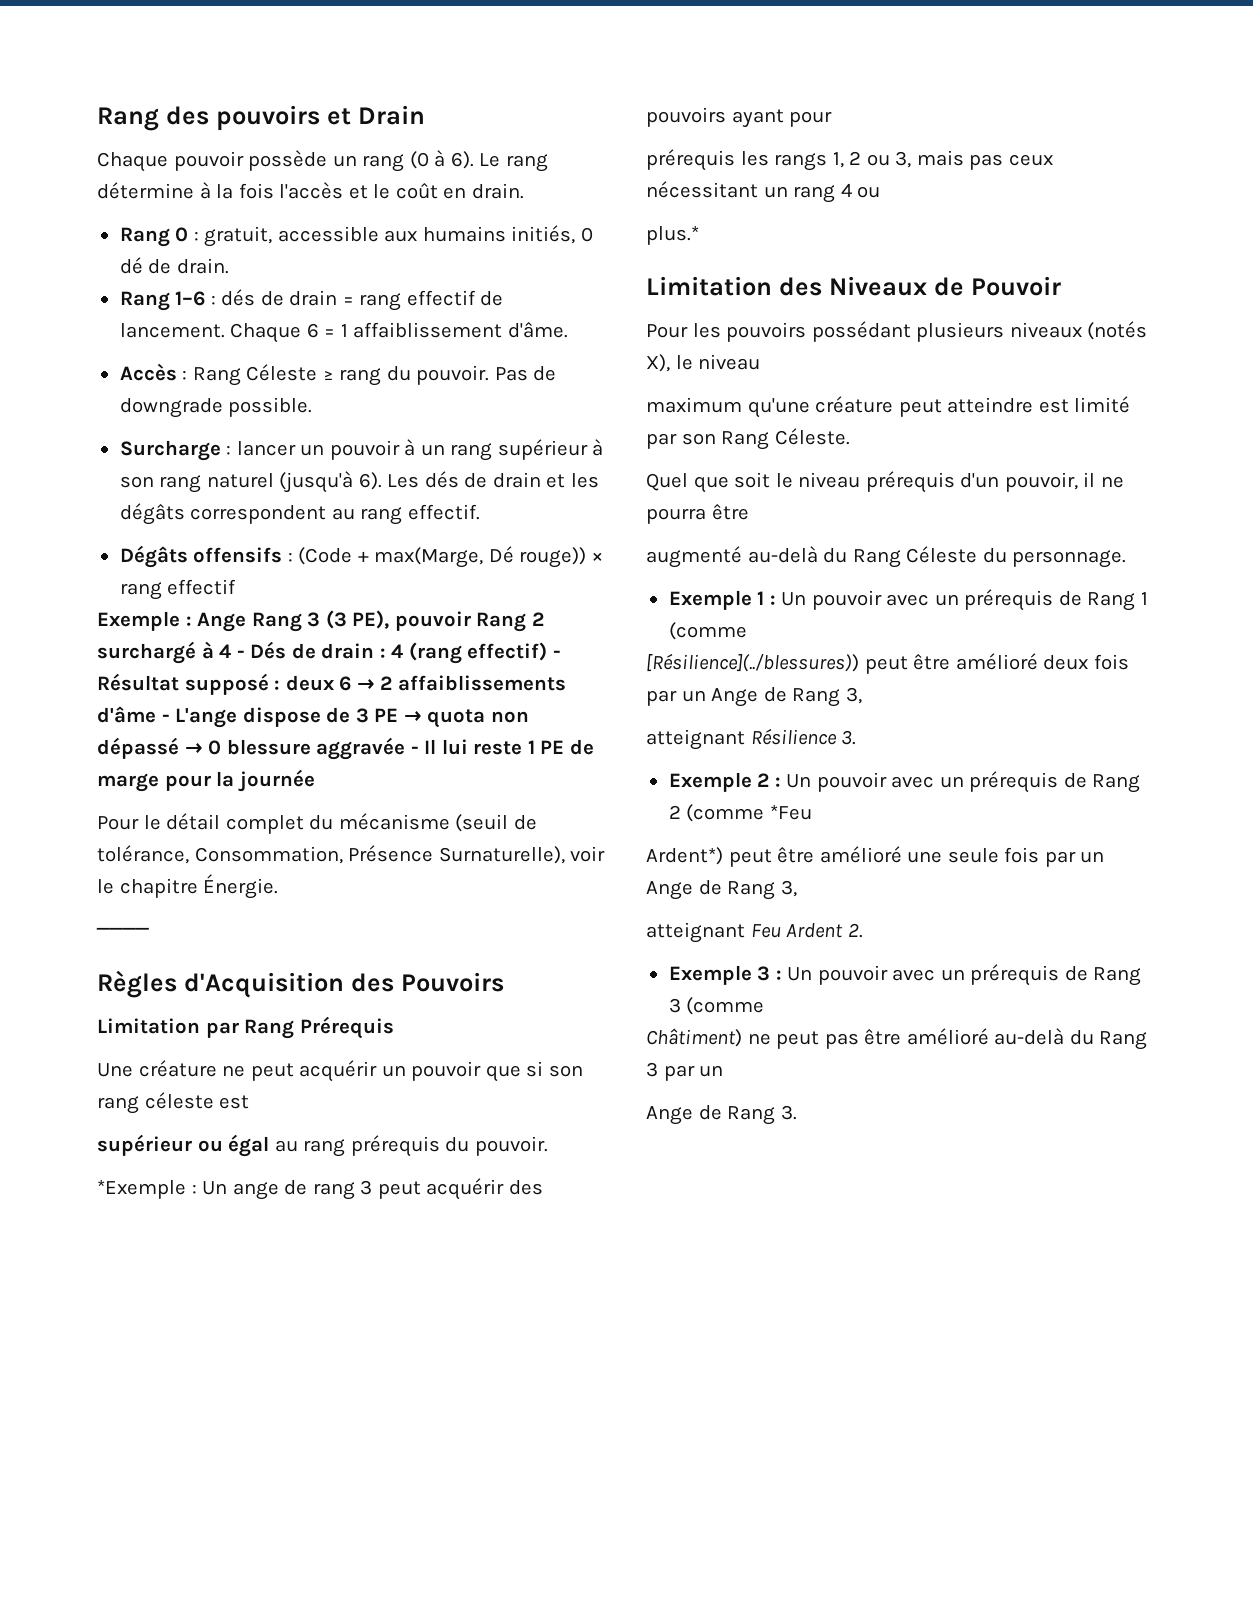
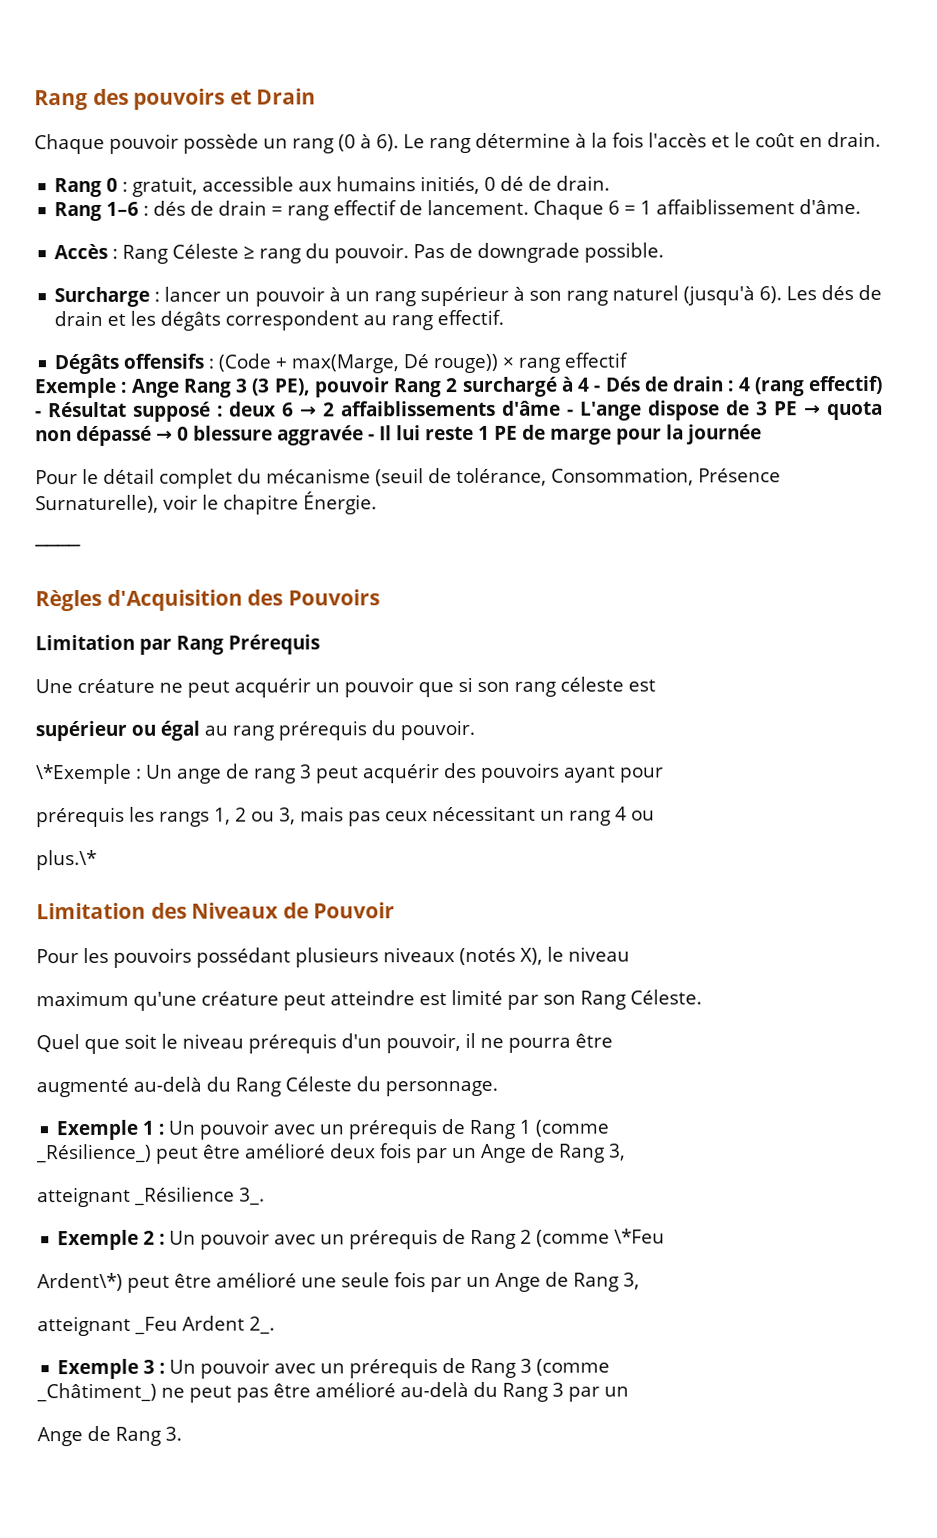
[97,1179,186,1199] *Exemple -> [35,763,132,785] \*Exemple
[646,225,699,245] plus.* -> [36,849,97,871] plus.\*
[646,653,859,672] [Résilience](../blessures)) -> [35,1143,152,1164] _Résilience_)
[750,728,857,745] Résilience 3. -> [134,1186,265,1206] _Résilience 3_.
[769,804,812,820] [646,847,723,865] *Feu // Ardent*) -> [614,1228,666,1244] [37,1272,123,1292] \*Feu // Ardent\*)
[750,923,863,938] Feu Ardent 2. -> [134,1315,275,1335] _Feu Ardent 2_.
[646,1028,742,1047] Châtiment) -> [36,1382,157,1403] _Châtiment_)

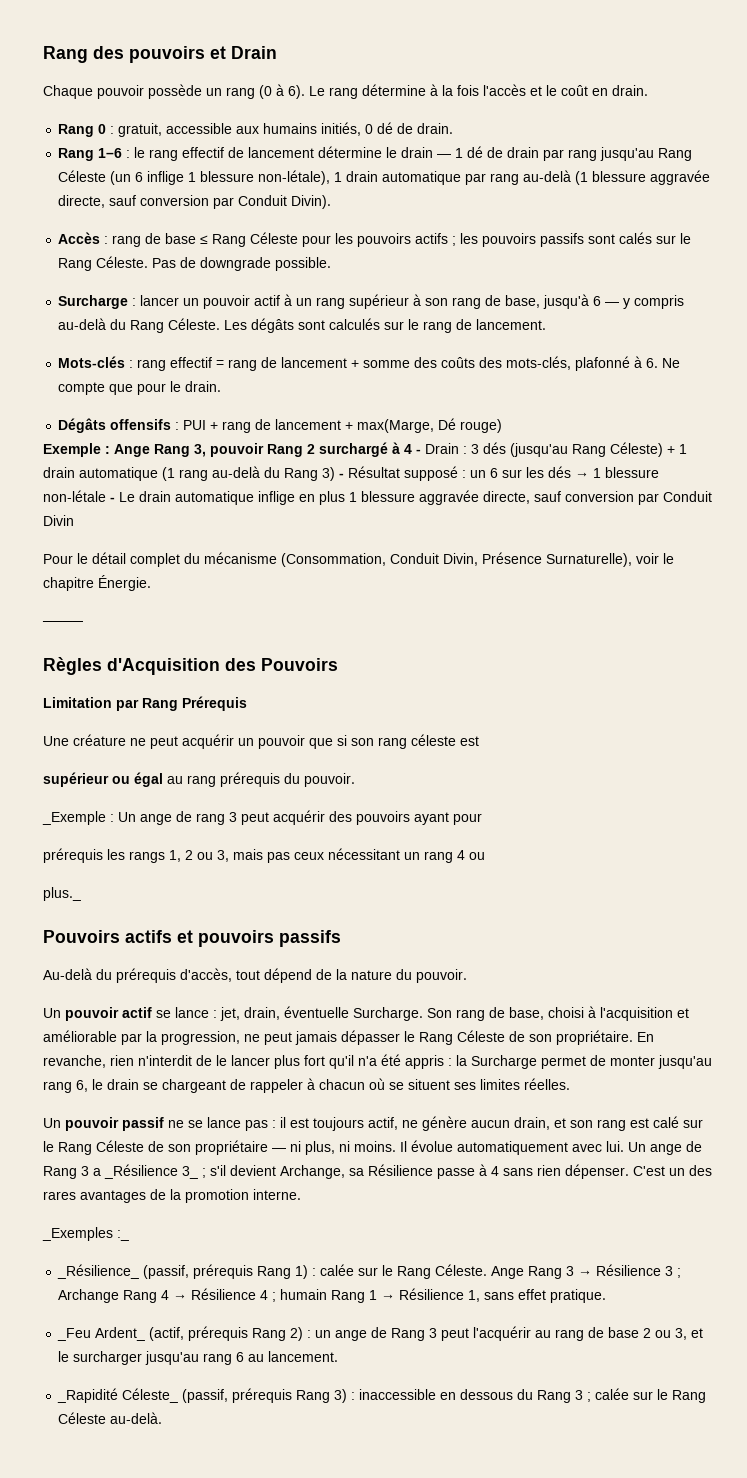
[153,198,862,221] [54,243,410,264] dés de drain = rang effectif de lancement. Chaque 6 = 1 affaiblissement d'âme. // Accès : Rang Céleste ≥ rang du pouvoir. -> [134,146,693,161] [58,170,711,185] [58,195,332,209] [58,232,692,247] [58,256,149,271] le rang effectif de lancement détermine le drain — 1 dé de drain par rang jusqu'au Rang Céleste (un 6 inflige 1 blessure non-létale), 1 drain automatique par rang au-delà (1 blessure aggravée directe, sauf conversion par Conduit Divin). // Accès : rang de base ≤ Rang Céleste pour les pouvoirs actifs ; les pouvoirs passifs sont calés sur le Rang Céleste.
(325, 296) none -> [254,295,281,306] actif
[611,284,882,306] [54,309,505,331] [54,352,629,375] naturel (jusqu'à 6). Les dés de drain et les dégâts correspondent au rang effectif. // Dégâts offensifs : (Code + max(Marge, Dé rouge)) × rang effectif -> [485,294,685,309] [58,318,547,333] [58,356,681,371] [58,381,222,395] [58,418,503,433] de base, jusqu'à 6 — y compris au-delà du Rang Céleste. Les dégâts sont calculés sur le rang de lancement. // Mots-clés : rang effectif = rang de lancement + somme des coûts des mots-clés, plafonné à 6. Ne compte que pour le drain. // Dégâts offensifs : PUI + rang de lancement + max(Marge, Dé rouge)
[235,378,311,396] 3 (3 PE), -> [194,444,206,457] 3,
[604,375,883,397] [35,400,884,422] [35,424,762,447] Dés de drain : 4 (rang effectif) - Résultat supposé : deux 6 → 2 affaiblissements d'âme - L'ange dispose de 3 PE → quota non dépassé → 0 blessure aggravée - Il lui reste 1 PE de marge pour la journée -> [425,442,687,457] [43,466,659,481] [43,490,712,505] [43,515,74,526] Drain : 3 dés (jusqu'au Rang Céleste) + 1 drain automatique (1 rang au-delà du Rang 3) - Résultat supposé : un 6 sur les dés → 1 blessure non-létale - Le drain automatique inflige en plus 1 blessure aggravée directe, sauf conversion par Conduit Divin
[375,467,694,487] (seuil de tolérance, Consommation, -> [281,553,478,567] (Consommation, Conduit Divin,
[35,763,132,785] \*Exemple -> [42,811,106,825] _Exemple
[36,849,97,871] [36,902,396,920] [36,946,630,968] [36,989,702,1011] [36,1032,613,1055] [36,1076,498,1098] [56,1119,610,1141] [35,1142,626,1164] [37,1186,265,1208] [57,1228,666,1251] [37,1271,640,1293] [37,1315,275,1337] [57,1358,611,1380] [36,1381,629,1403] [37,1425,182,1447] plus.\* // Limitation des Niveaux de Pouvoir // Pour les pouvoirs possédant plusieurs niveaux (notés X), le niveau // maximum qu'une créature peut atteindre est limité par son Rang Céleste. // Quel que soit le niveau prérequis d'un pouvoir, il ne pourra être // augmenté au-delà du Rang Céleste du personnage. // Exemple 1 : Un pouvoir avec un prérequis de Rang 1 (comme // _Résilience_) peut être amélioré deux fois par un Ange de Rang 3, // atteignant _Résilience 3_. // Exemple 2 : Un pouvoir avec un prérequis de Rang 2 (comme \*Feu // Ardent\*) peut être amélioré une seule fois par un Ange de Rang 3, // atteignant _Feu Ardent 2_. // Exemple 3 : Un pouvoir avec un prérequis de Rang 3 (comme // _Châtiment_) ne peut pas être amélioré au-delà du Rang 3 par un // Ange de Rang 3. -> [43,887,81,901] [43,930,341,947] [43,968,467,983] [43,1006,689,1021] [43,1030,654,1045] [43,1054,712,1069] [43,1078,570,1093] [43,1116,703,1131] [43,1140,702,1155] [43,1164,712,1179] [43,1189,301,1203] [42,1227,129,1241] [57,1264,682,1279] [58,1288,607,1303] [57,1326,704,1341] [58,1351,339,1365] [57,1388,707,1403] [58,1412,163,1424] plus._ // Pouvoirs actifs et pouvoirs passifs // Au-delà du prérequis d'accès, tout dépend de la nature du pouvoir. // Un pouvoir actif se lance : jet, drain, éventuelle Surcharge. Son rang de base, choisi à l'acquisition et améliorable par la progression, ne peut jamais dépasser le Rang Céleste de son propriétaire. En revanche, rien n'interdit de le lancer plus fort qu'il n'a été appris : la Surcharge permet de monter jusqu'au rang 6, le drain se chargeant de rappeler à chacun où se situent ses limites réelles. // Un pouvoir passif ne se lance pas : il est toujours actif, ne génère aucun drain, et son rang est calé sur le Rang Céleste de son propriétaire — ni plus, ni moins. Il évolue automatiquement avec lui. Un ange de Rang 3 a _Résilience 3_ ; s'il devient Archange, sa Résilience passe à 4 sans rien dépenser. C'est un des rares avantages de la promotion interne. // _Exemples :_ // _Résilience_ (passif, prérequis Rang 1) : calée sur le Rang Céleste. Ange Rang 3 → Résilience 3 ; Archange Rang 4 → Résilience 4 ; humain Rang 1 → Résilience 1, sans effet pratique. // _Feu Ardent_ (actif, prérequis Rang 2) : un ange de Rang 3 peut l'acquérir au rang de base 2 ou 3, et le surcharger jusqu'au rang 6 au lancement. // _Rapidité Céleste_ (passif, prérequis Rang 3) : inaccessible en dessous du Rang 3 ; calée sur le Rang Céleste au-delà.

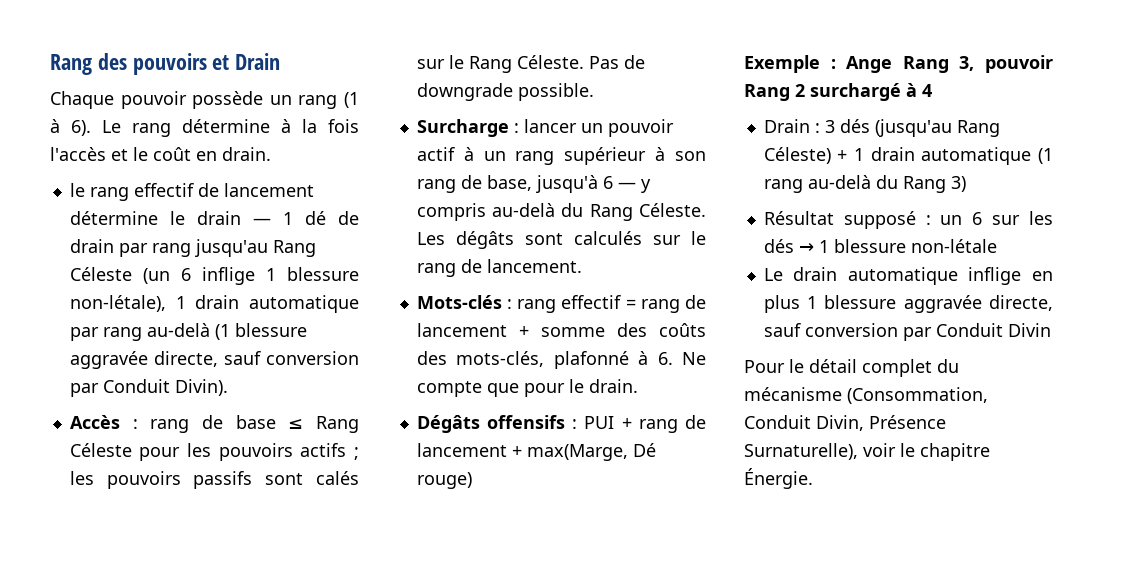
[259,85,272,99] (0 -> [344,92,359,108] (1
[58,122,454,137] [58,148,131,161] Rang 0 : gratuit, accessible aux humains initiés, 0 dé de drain. // Rang 1–6 : -> (271, 154) none
[416,449,421,454] - -> (932, 90) //
[339,473,344,478] - -> (966, 184) //
[110,497,115,502] - -> (997, 246) //
[42,621,83,626] [43,657,338,675] [43,696,247,711] [43,734,479,749] [43,772,355,787] [42,810,482,825] [43,848,485,863] [43,887,81,901] [43,930,341,947] [43,968,467,983] [43,1006,689,1021] [43,1030,654,1045] [43,1054,712,1069] [43,1078,570,1093] [43,1116,703,1131] [43,1140,702,1155] [43,1164,712,1179] [43,1189,301,1203] [42,1227,129,1241] [57,1264,682,1279] [58,1288,607,1303] [57,1326,704,1341] [58,1351,339,1365] [57,1388,707,1403] [58,1412,163,1424] // ──── // Règles d'Acquisition des Pouvoirs // Limitation par Rang Prérequis // Une créature ne peut acquérir un pouvoir que si son rang céleste est // supérieur ou égal au rang prérequis du pouvoir. // _Exemple : Un ange de rang 3 peut acquérir des pouvoirs ayant pour // prérequis les rangs 1, 2 ou 3, mais pas ceux nécessitant un rang 4 ou // plus._ // Pouvoirs actifs et pouvoirs passifs // Au-delà du prérequis d'accès, tout dépend de la nature du pouvoir. // Un pouvoir actif se lance : jet, drain, éventuelle Surcharge. Son rang de base, choisi à l'acquisition et améliorable par la progression, ne peut jamais dépasser le Rang Céleste de son propriétaire. En revanche, rien n'interdit de le lancer plus fort qu'il n'a été appris : la Surcharge permet de monter jusqu'au rang 6, le drain se chargeant de rappeler à chacun où se situent ses limites réelles. // Un pouvoir passif ne se lance pas : il est toujours actif, ne génère aucun drain, et son rang est calé sur le Rang Céleste de son propriétaire — ni plus, ni moins. Il évolue automatiquement avec lui. Un ange de Rang 3 a _Résilience 3_ ; s'il devient Archange, sa Résilience passe à 4 sans rien dépenser. C'est un des rares avantages de la promotion interne. // _Exemples :_ // _Résilience_ (passif, prérequis Rang 1) : calée sur le Rang Céleste. Ange Rang 3 → Résilience 3 ; Archange Rang 4 → Résilience 4 ; humain Rang 1 → Résilience 1, sans effet pratique. // _Feu Ardent_ (actif, prérequis Rang 2) : un ange de Rang 3 peut l'acquérir au rang de base 2 ou 3, et le surcharger jusqu'au rang 6 au lancement. // _Rapidité Céleste_ (passif, prérequis Rang 3) : inaccessible en dessous du Rang 3 ; calée sur le Rang Céleste au-delà. -> (813, 478) none

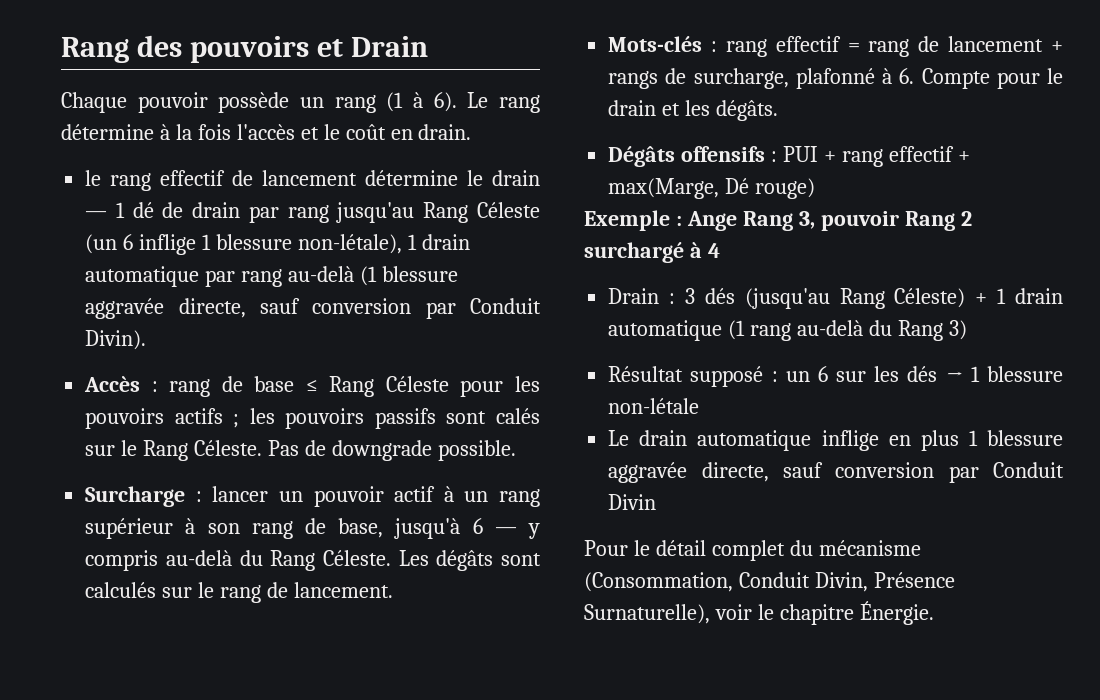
[540,323,706,337] [416,351,706,369] [416,379,638,397] somme des coûts des mots-clés, plafonné à 6. Ne compte que pour le drain. -> [608,68,1063,89] [608,100,779,121] rangs de surcharge, plafonné à 6. Compte pour le drain et les dégâts.
[685,415,706,429] [416,443,507,457] de lancement -> [888,146,954,162] effectif

